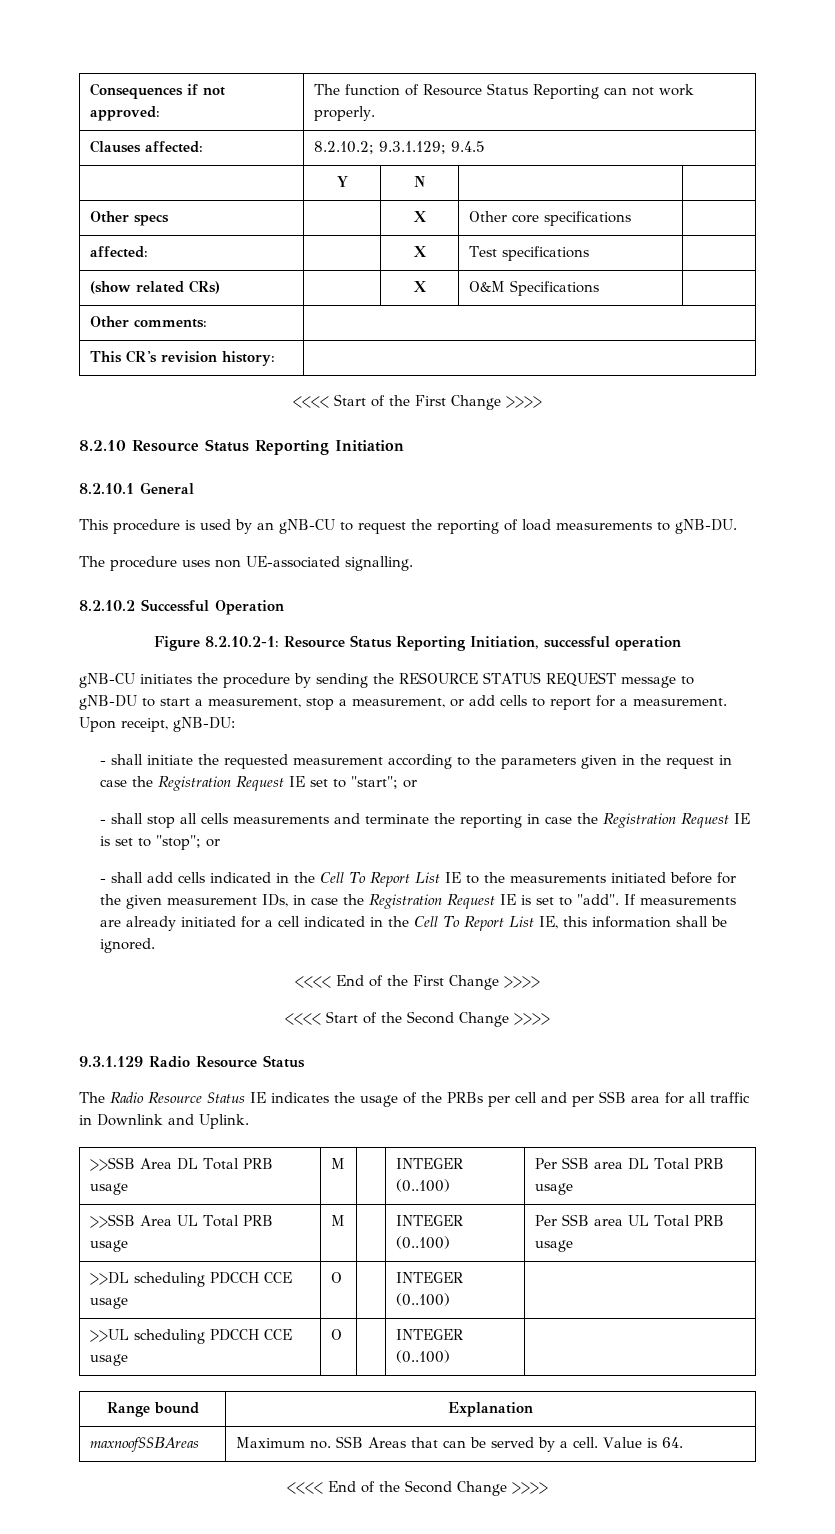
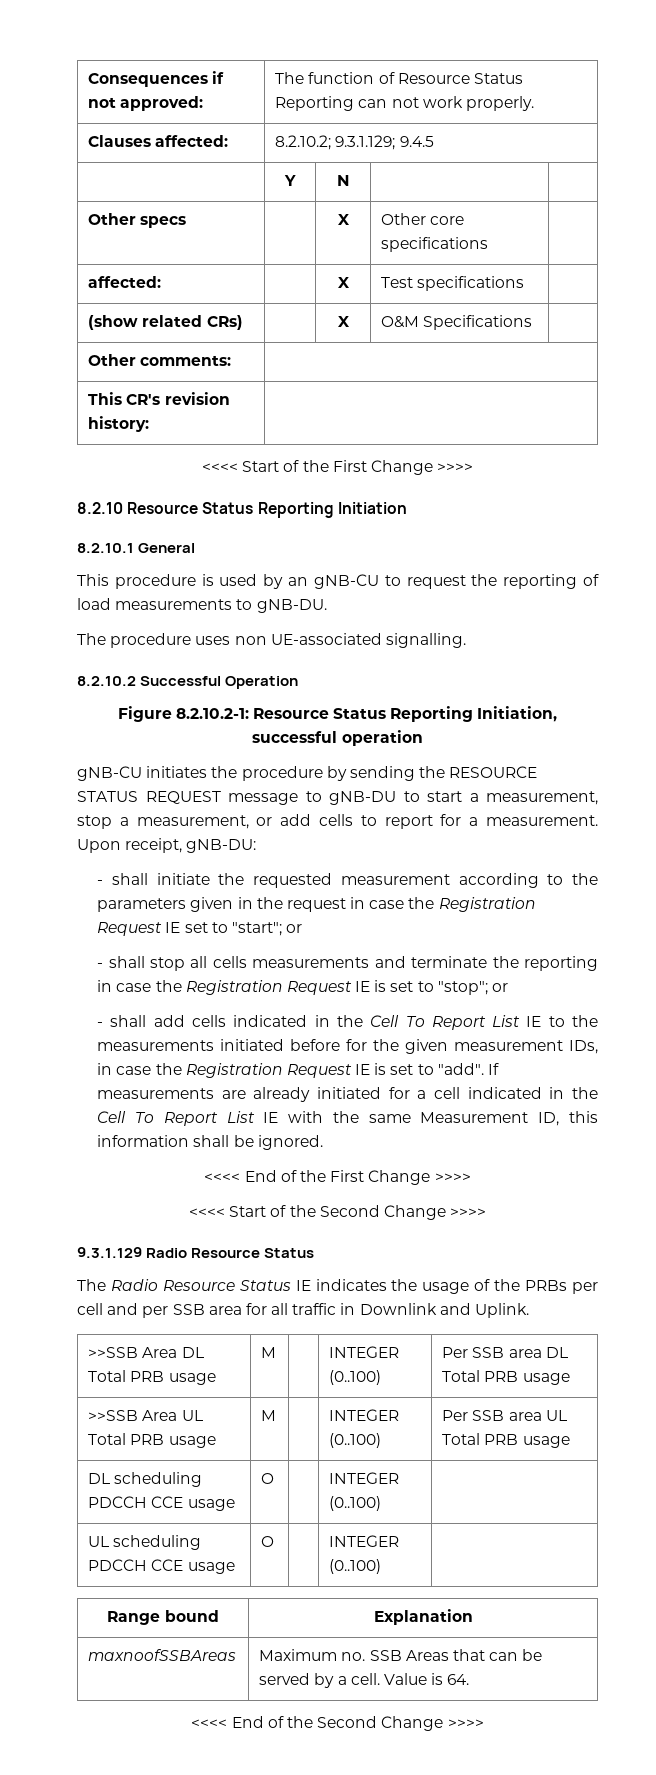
[539,916,559,929] IE, -> [263,1111,560,1126] IE with the same Measurement ID,
[89,1272,292,1287] [89,1297,128,1309] [330,1272,342,1283] [395,1272,463,1283] [395,1293,450,1306] [89,1329,129,1342] >>DL scheduling PDCCH CCE usage | O | | INTEGER (0..100) | // >>UL -> [88,1472,203,1487] [88,1496,235,1511] [261,1473,275,1484] [329,1472,400,1484] [329,1496,382,1511] [88,1536,110,1547] DL scheduling PDCCH CCE usage | O | | INTEGER (0..100) | // UL

